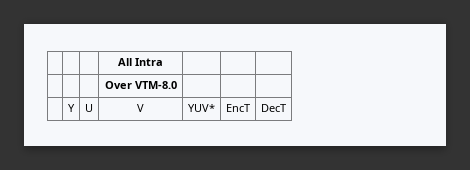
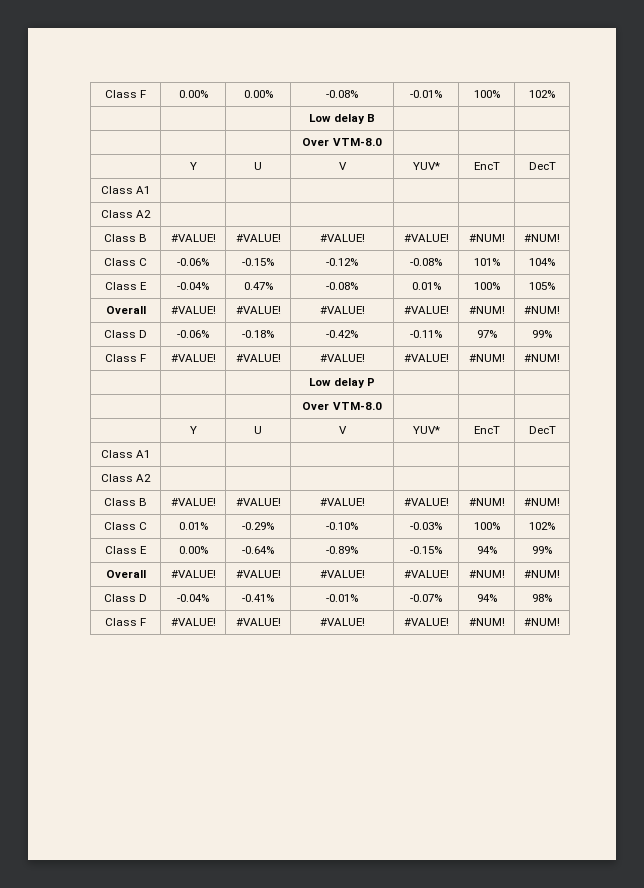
[118,58,163,66] [104,81,177,89] [68,104,75,112] [85,104,93,112] [137,104,144,112] [188,104,215,112] [226,104,250,112] [261,104,286,112] | | | All Intra | | | // | | | Over VTM-8.0 | | | // | Y | U | V | YUV* | EncT | DecT -> [104,90,147,98] [178,90,208,98] [243,90,273,98] [326,90,358,98] [410,90,442,98] [473,90,500,98] [529,90,555,98] [309,114,375,124] [302,138,382,146] [189,162,197,170] [254,162,262,170] [338,162,347,170] [412,162,440,170] [473,162,500,170] [528,162,556,170] [100,186,151,194] [100,210,152,218] [103,234,148,242] [170,234,216,242] [235,234,281,242] [319,234,365,242] [403,234,449,242] [468,234,505,242] [524,234,560,242] [103,258,148,266] [177,258,209,266] [242,258,274,266] [326,258,358,266] [410,258,442,266] [473,258,500,266] [529,258,555,266] [104,282,148,290] [177,282,209,290] [243,282,273,290] [326,282,358,290] [411,282,441,290] [473,282,500,290] [529,282,555,290] [105,306,146,314] [170,306,216,314] [235,306,281,314] [319,306,365,314] [403,306,449,314] [468,306,505,314] [524,306,560,314] [103,330,148,338] [177,330,209,338] [242,330,274,338] [326,330,358,338] [410,330,442,338] [476,330,497,338] [532,330,552,338] [104,354,147,362] [170,354,216,362] [235,354,281,362] [319,354,365,362] [403,354,449,362] [468,354,505,362] [524,354,560,362] [309,378,375,388] [302,402,382,410] [189,426,197,434] [254,426,262,434] [338,426,347,434] [412,426,440,434] [473,426,500,434] [528,426,556,434] [100,450,151,458] [100,474,152,482] [103,498,148,506] [170,498,216,506] [235,498,281,506] [319,498,365,506] [403,498,449,506] [468,498,505,506] [524,498,560,506] [103,522,148,530] [178,522,208,530] [242,522,274,530] [326,522,358,530] [410,522,442,530] [473,522,500,530] [529,522,555,530] [104,546,148,554] [178,546,208,554] [242,546,274,554] [326,546,358,554] [410,546,442,554] [476,546,497,554] [532,546,552,554] [105,570,146,578] [170,570,216,578] [235,570,281,578] [319,570,365,578] [403,570,449,578] [468,570,505,578] [524,570,560,578] [103,594,148,602] [177,594,209,602] [242,594,274,602] [326,594,358,602] [410,594,442,602] [476,594,497,602] [532,594,552,602] [104,618,147,626] [170,618,216,626] [235,618,281,626] [319,618,365,626] [403,618,449,626] [468,618,505,626] [524,618,560,626] Class F | 0.00% | 0.00% | -0.08% | -0.01% | 100% | 102% // | | | Low delay B | | | // | | | Over VTM-8.0 | | | // | Y | U | V | YUV* | EncT | DecT // Class A1 | | | | | | // Class A2 | | | | | | // Class B | #VALUE! | #VALUE! | #VALUE! | #VALUE! | #NUM! | #NUM! // Class C | -0.06% | -0.15% | -0.12% | -0.08% | 101% | 104% // Class E | -0.04% | 0.47% | -0.08% | 0.01% | 100% | 105% // Overall | #VALUE! | #VALUE! | #VALUE! | #VALUE! | #NUM! | #NUM! // Class D | -0.06% | -0.18% | -0.42% | -0.11% | 97% | 99% // Class F | #VALUE! | #VALUE! | #VALUE! | #VALUE! | #NUM! | #NUM! // | | | Low delay P | | | // | | | Over VTM-8.0 | | | // | Y | U | V | YUV* | EncT | DecT // Class A1 | | | | | | // Class A2 | | | | | | // Class B | #VALUE! | #VALUE! | #VALUE! | #VALUE! | #NUM! | #NUM! // Class C | 0.01% | -0.29% | -0.10% | -0.03% | 100% | 102% // Class E | 0.00% | -0.64% | -0.89% | -0.15% | 94% | 99% // Overall | #VALUE! | #VALUE! | #VALUE! | #VALUE! | #NUM! | #NUM! // Class D | -0.04% | -0.41% | -0.01% | -0.07% | 94% | 98% // Class F | #VALUE! | #VALUE! | #VALUE! | #VALUE! | #NUM! | #NUM!

